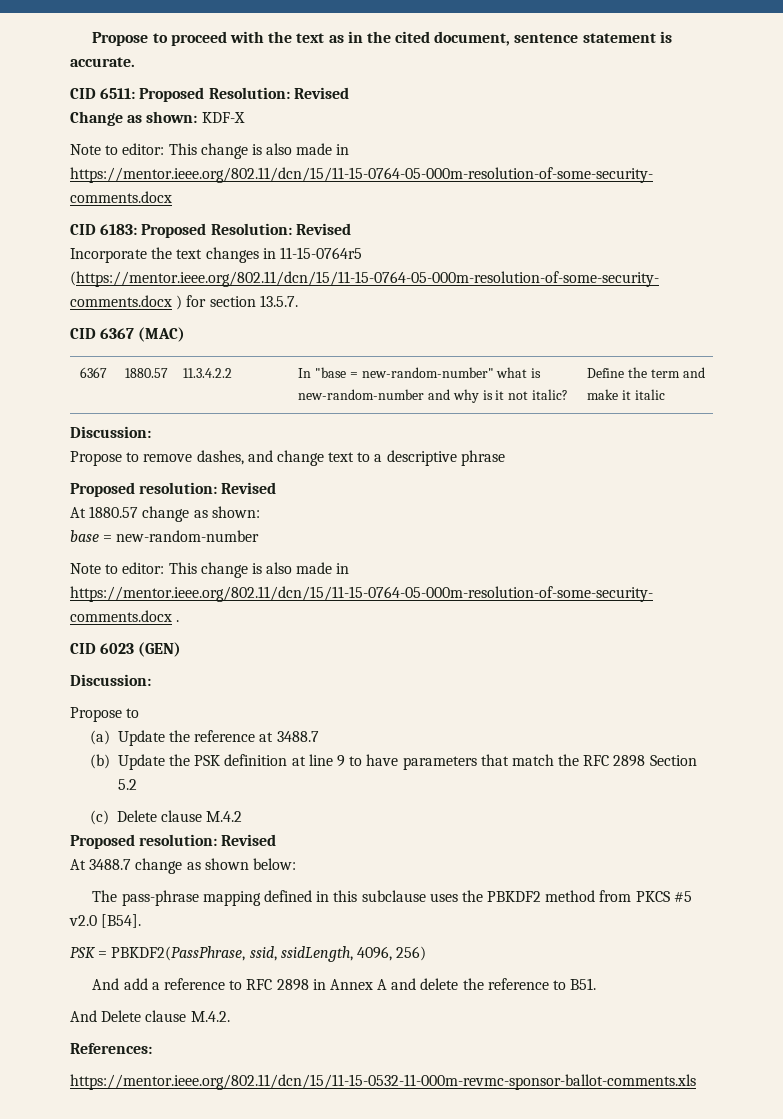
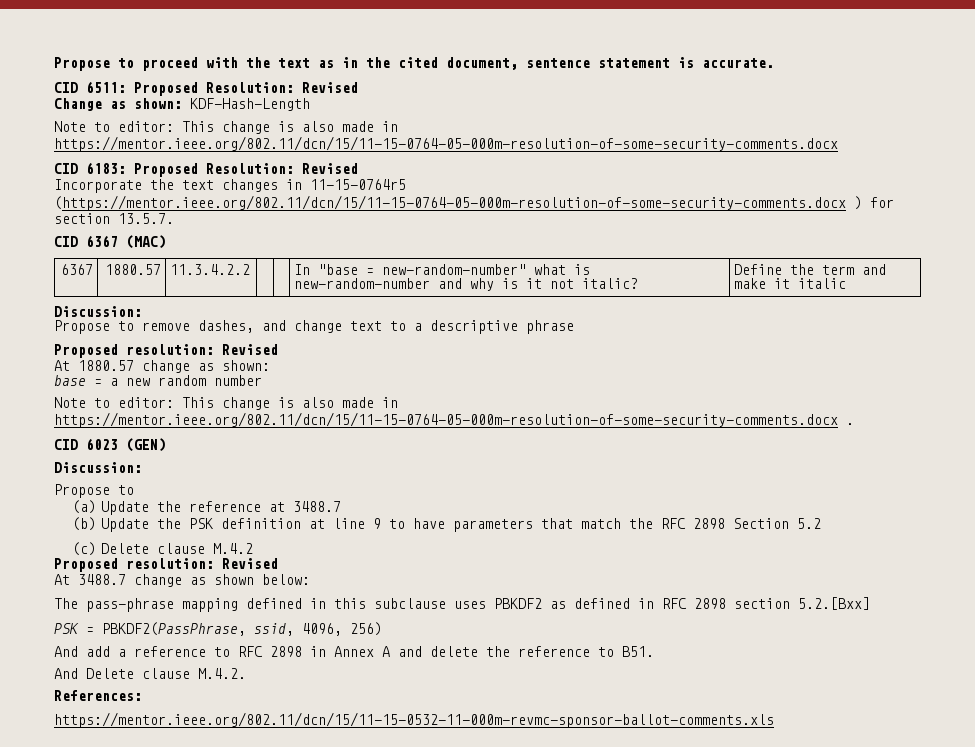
[201,112,245,123] KDF-X -> [190,98,310,111] KDF-Hash-Length
[116,530,260,542] new-random-number -> [110,375,262,386] a new random number
[461,890,692,902] [69,914,142,928] the PBKDF2 method from PKCS #5 v2.0 [B54]. -> [494,597,870,610] PBKDF2 as defined in RFC 2898 section 5.2.[Bxx]
[280,946,353,962] ssidLength, -> (294, 629) none

